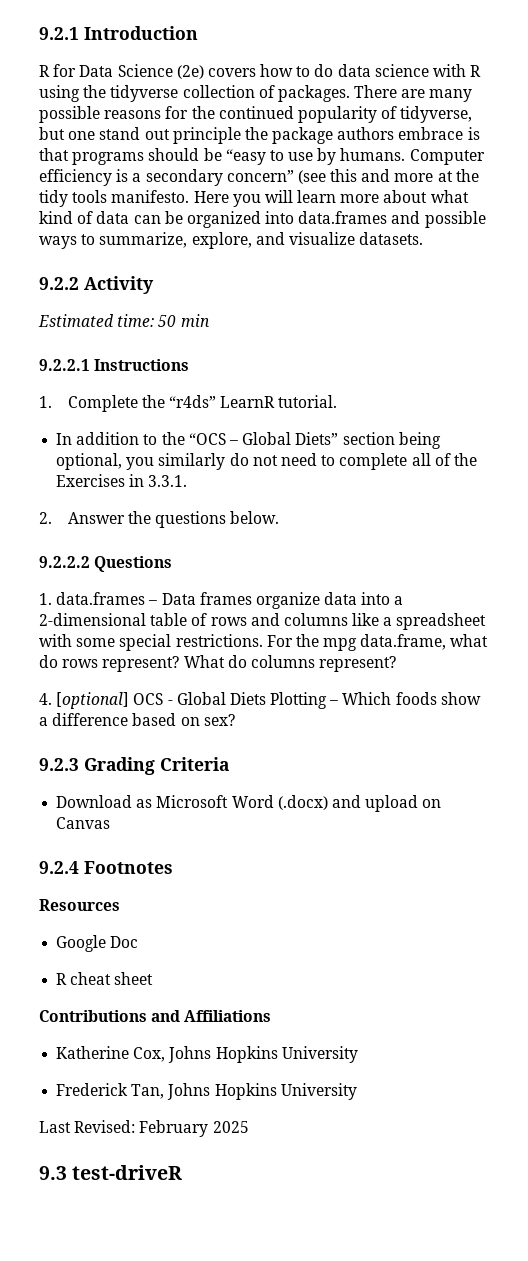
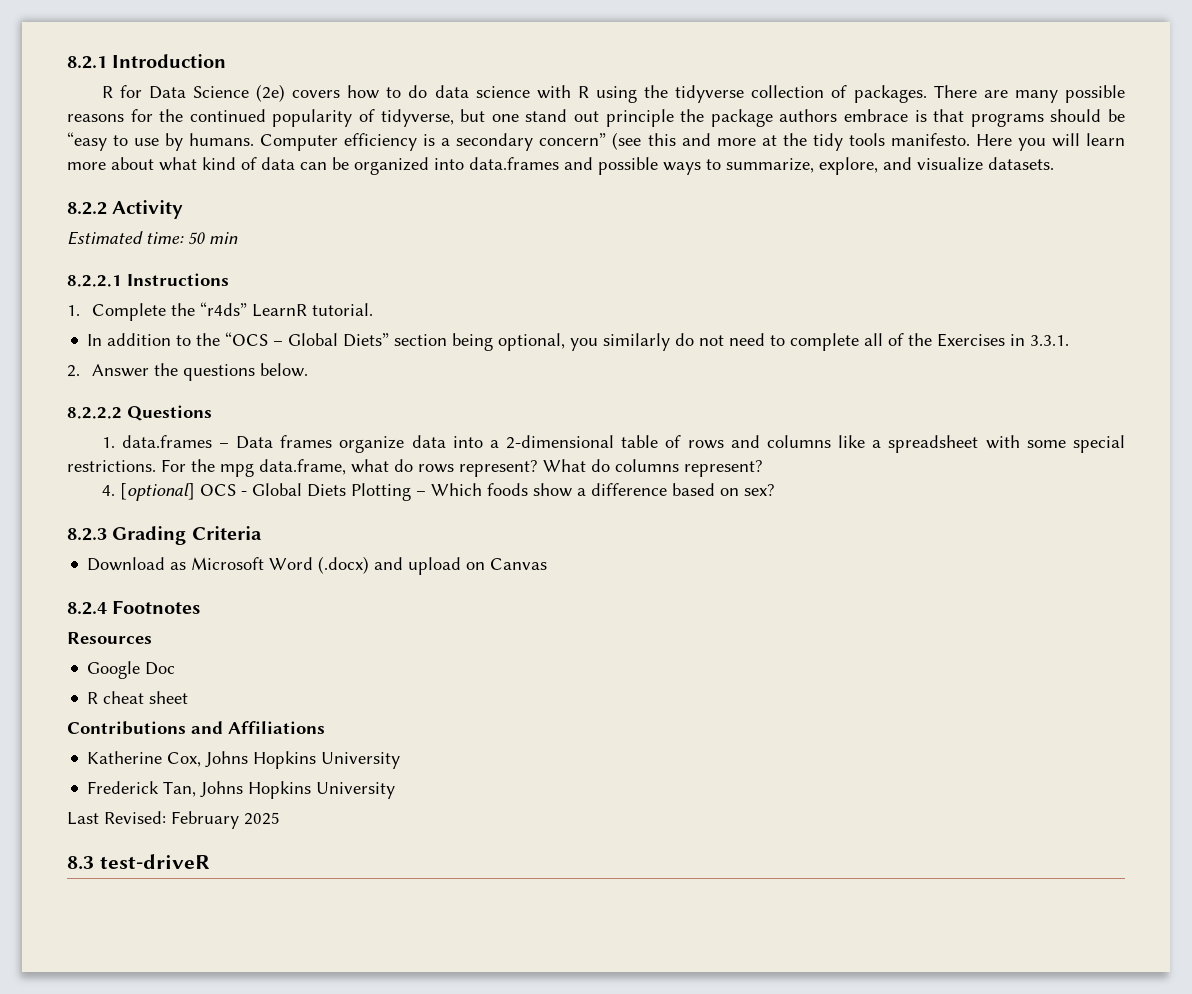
[39,27,79,40] 9.2.1 -> [67,56,107,69] 8.2.1
[39,277,79,290] 9.2.2 -> [67,202,107,215] 8.2.2
[39,359,90,371] 9.2.2.1 -> [67,275,122,287] 8.2.2.1
[39,556,90,568] 9.2.2.2 -> [67,407,122,419] 8.2.2.2
[39,758,79,771] 9.2.3 -> [67,528,107,541] 8.2.3
[39,861,79,874] 9.2.4 -> [67,602,107,615] 8.2.4
[39,1166,67,1180] 9.3 -> [67,856,94,870] 8.3

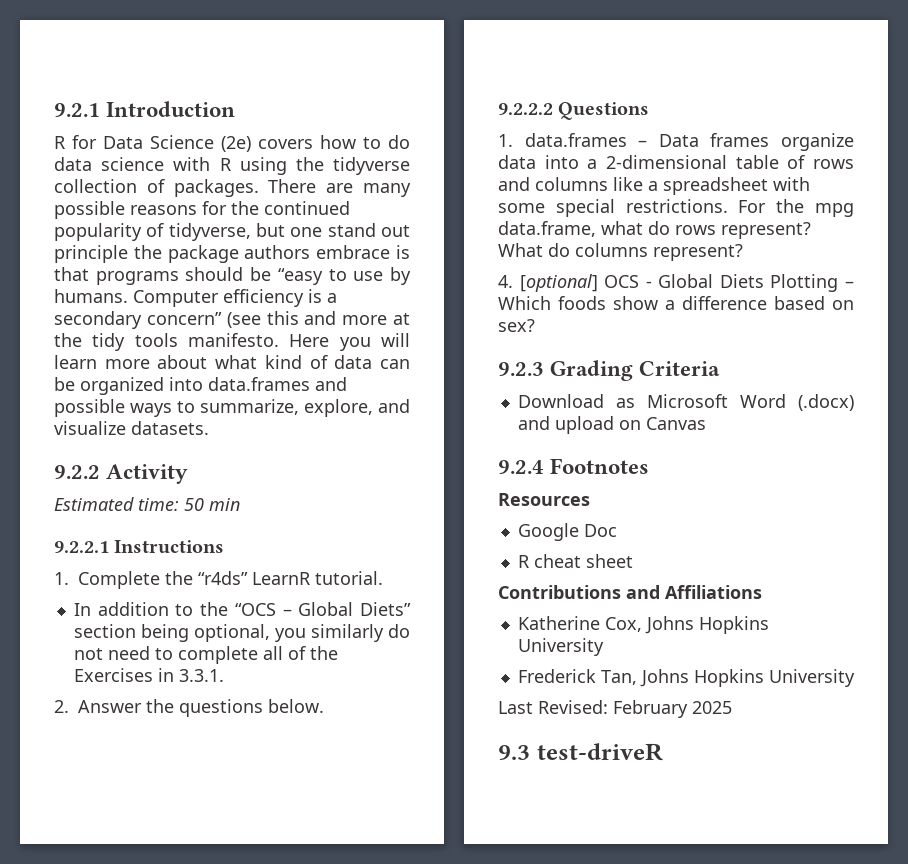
[67,56,107,69] 8.2.1 -> [54,103,100,117] 9.2.1
[67,202,107,215] 8.2.2 -> [54,465,100,479] 9.2.2
[67,275,122,287] 8.2.2.1 -> [54,541,109,553] 9.2.2.1
[67,407,122,419] 8.2.2.2 -> [498,103,553,115] 9.2.2.2
[67,528,107,541] 8.2.3 -> [498,362,544,376] 9.2.3
[67,602,107,615] 8.2.4 -> [498,460,544,474] 9.2.4
[67,856,94,870] 8.3 -> [498,745,530,760] 9.3

